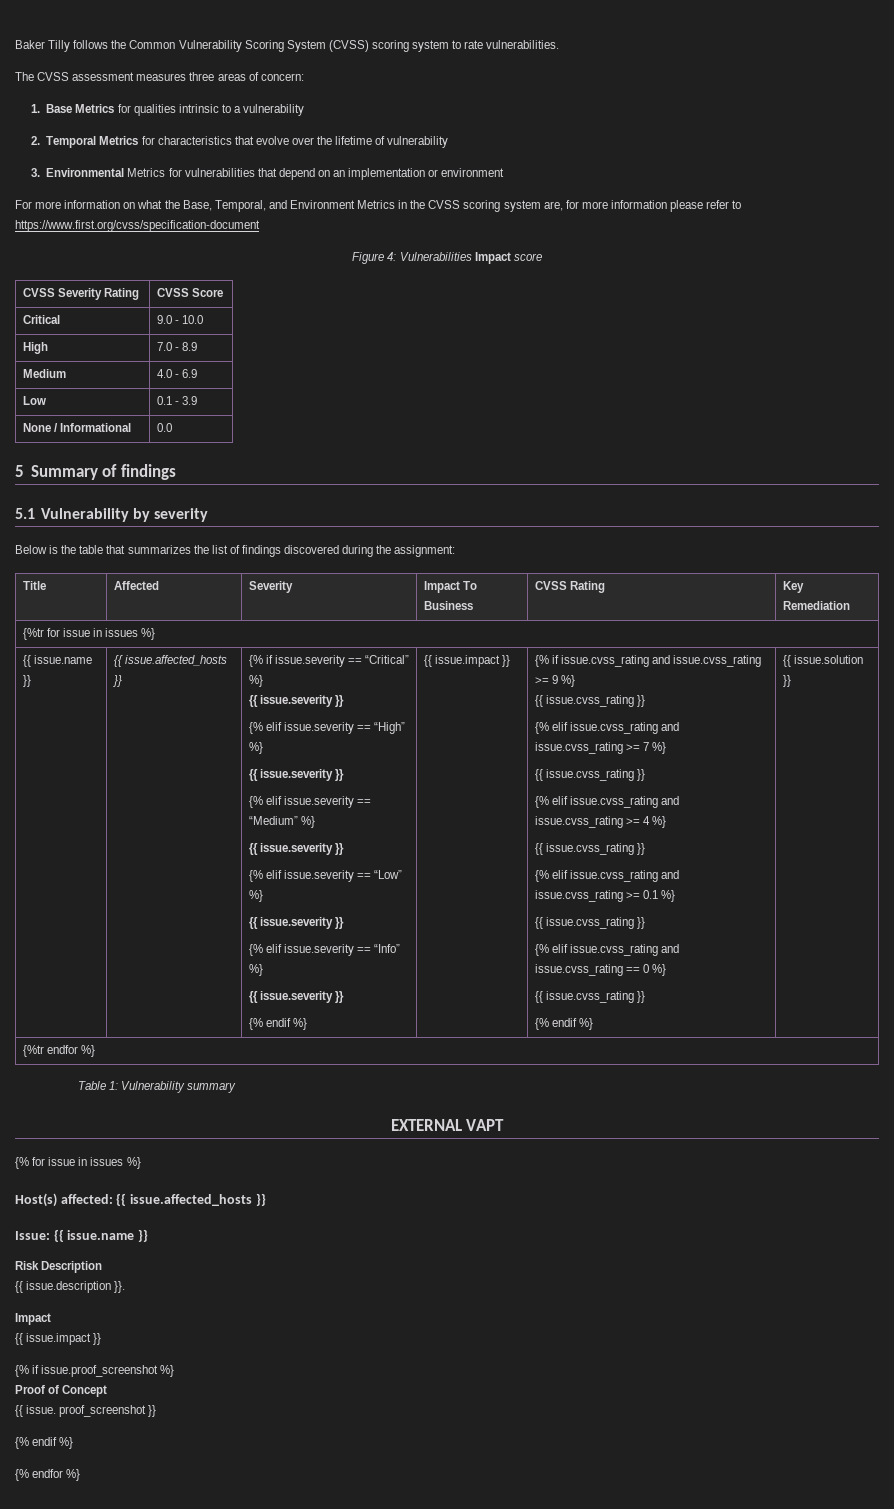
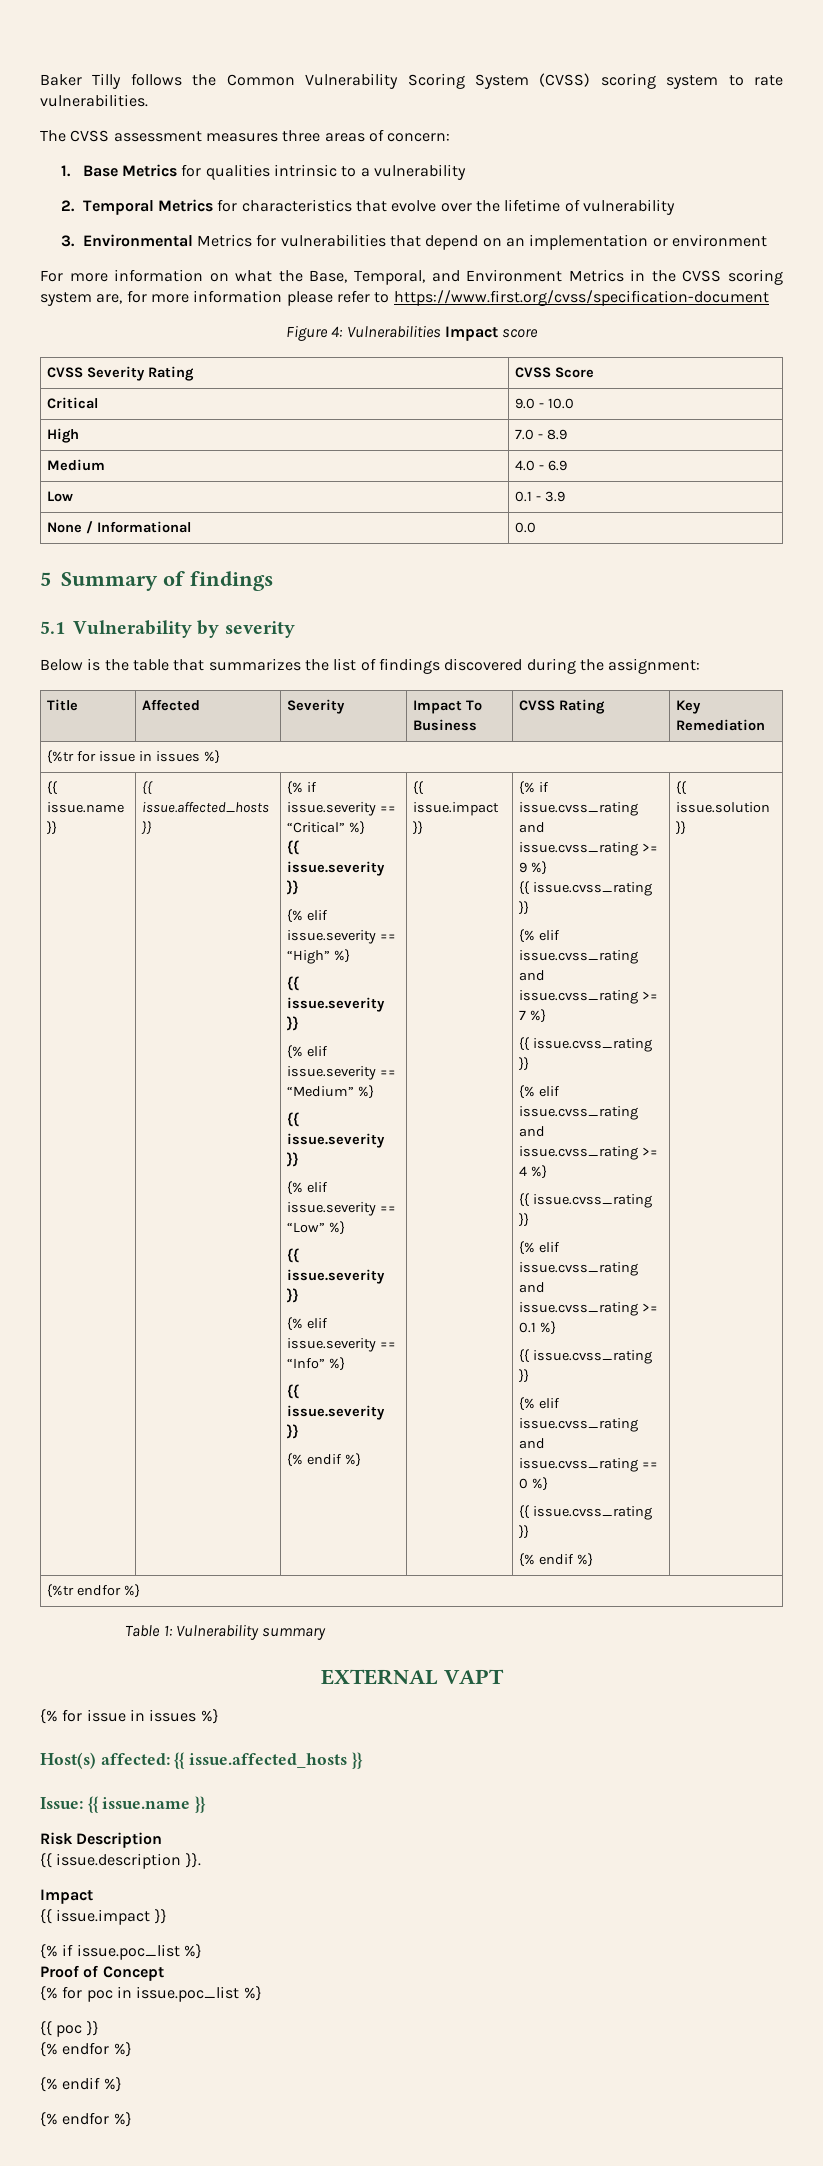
[41,1365,159,1377] issue.proof_screenshot -> [76,1944,180,1960] issue.poc_list
[15,1405,157,1417] // {{ issue. proof_screenshot }} -> [40,1986,262,2002] [40,2021,99,2037] [40,2042,132,2057] // {% for poc in issue.poc_list %} // {{ poc }} // {% endfor %}

